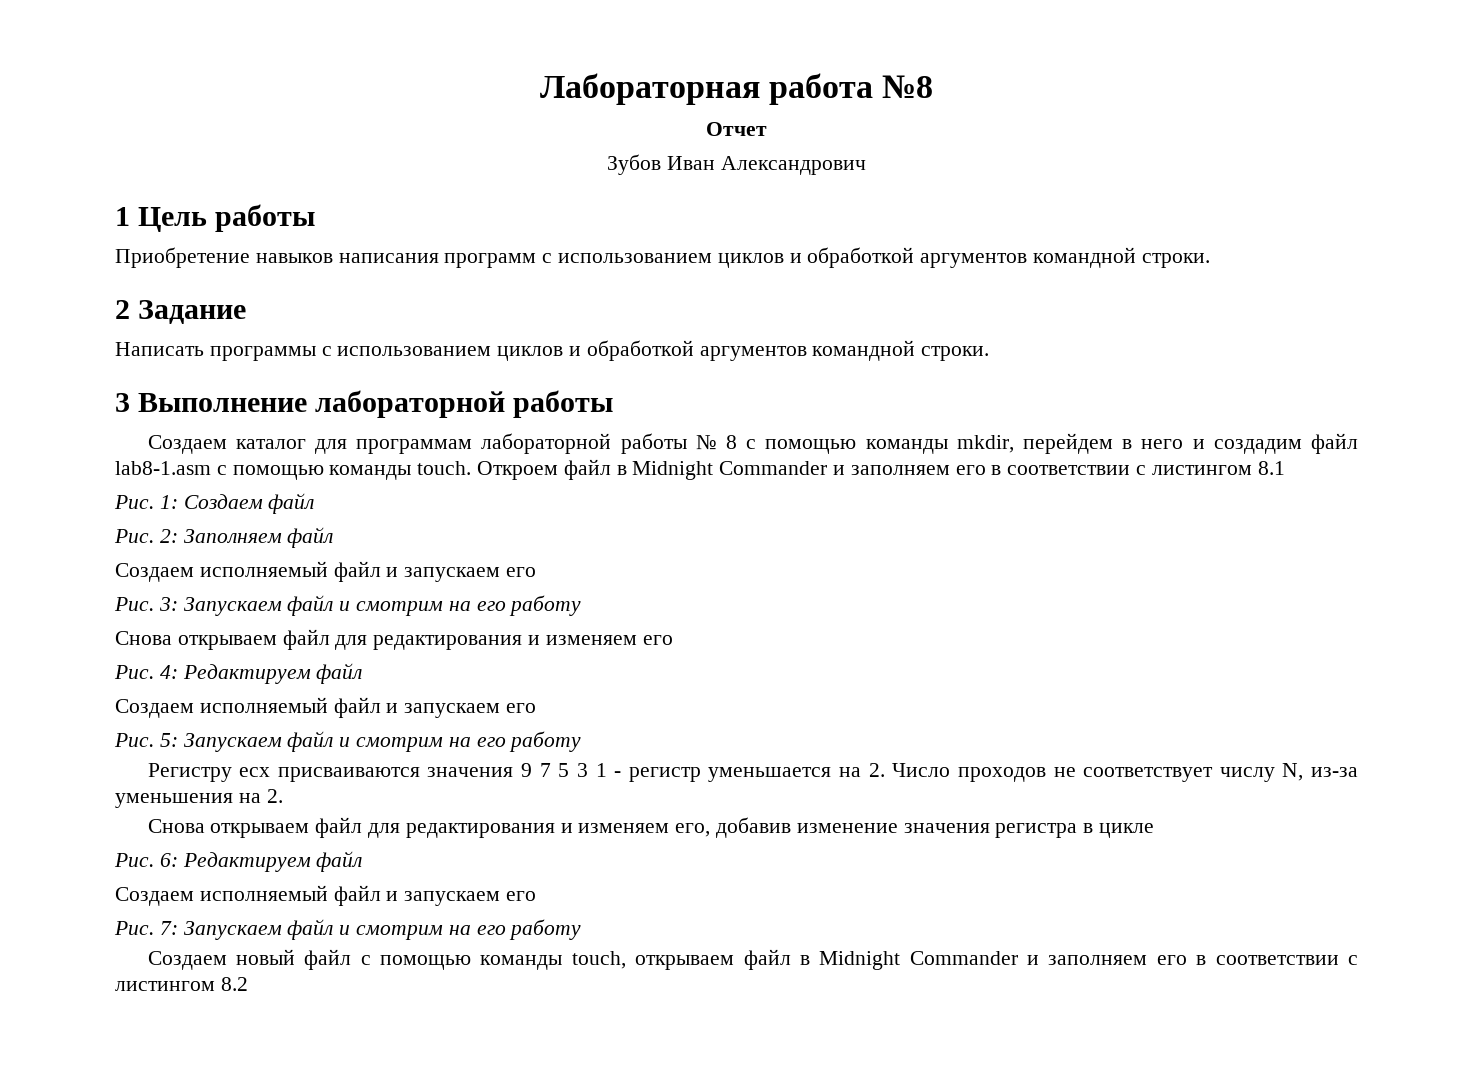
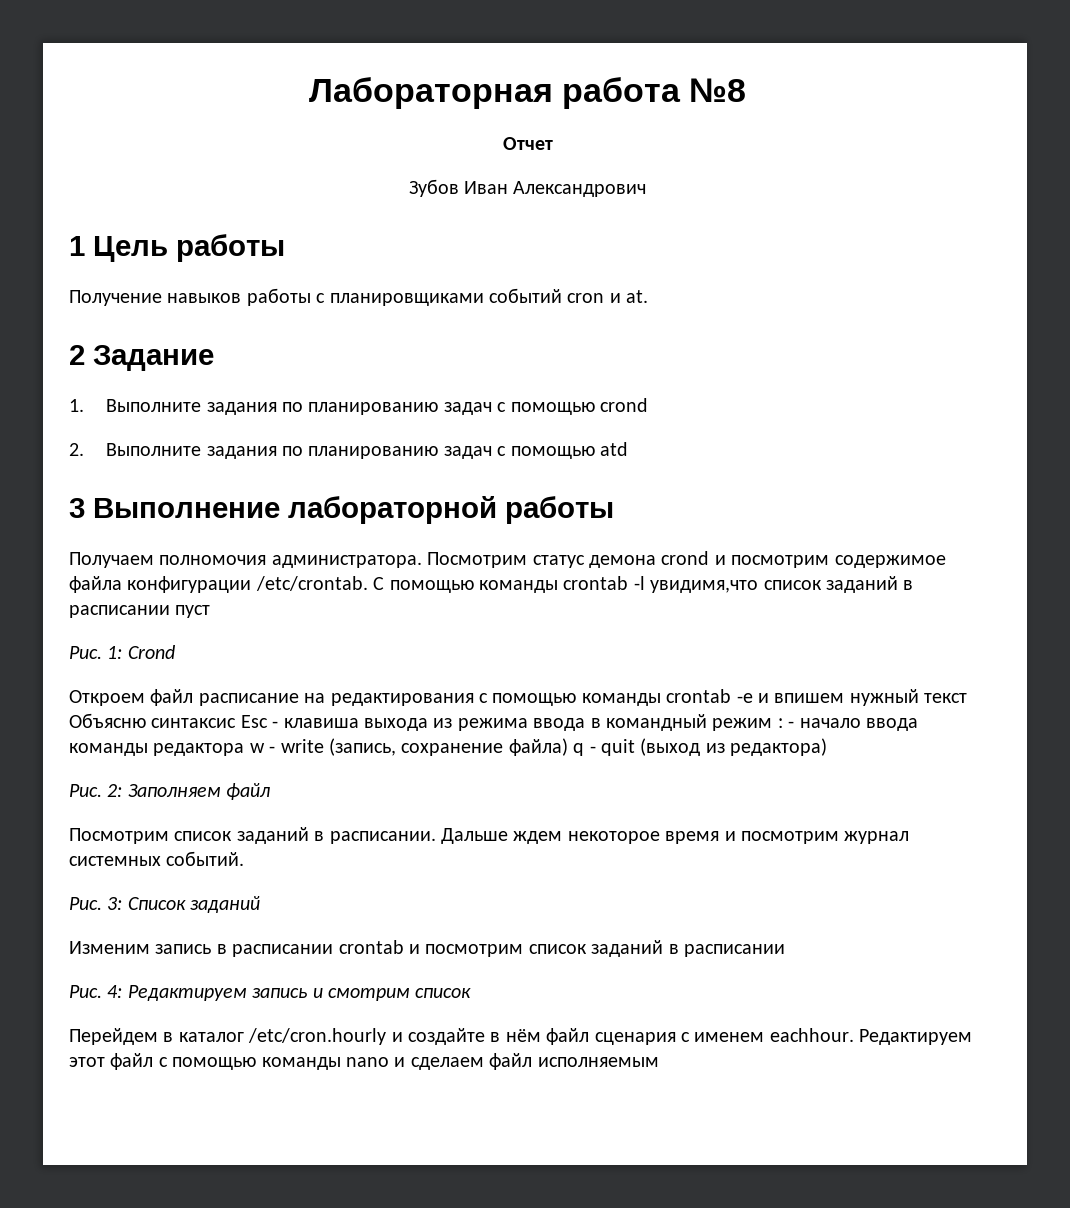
[115,247,1210,268] [115,300,247,324] [115,340,990,361] [115,390,614,418] [147,433,1358,454] [115,459,1285,480] [114,493,315,514] [114,527,334,548] [115,561,537,582] [114,595,582,616] [115,629,673,650] [114,663,363,684] [115,697,537,718] [114,731,582,752] [147,763,1358,782] [115,789,283,808] [147,817,1155,838] [114,851,363,872] [115,885,537,906] [114,919,582,940] [147,949,1359,970] [115,977,248,991] Приобретение навыков написания программ с использованием циклов и обработкой аргументов командной строки. // 2 Задание // Написать программы с использованием циклов и обработкой аргументов командной строки. // 3 Выполнение лабораторной работы // Создаем каталог для программам лабораторной работы № 8 с помощью команды mkdir, перейдем в него и создадим файл lab8-1.asm с помощью команды touch. Откроем файл в Midnight Commander и заполняем его в соответствии с листингом 8.1 // Рис. 1: Создаем файл // Рис. 2: Заполняем файл // Создаем исполняемый файл и запускаем его // Рис. 3: Запускаем файл и смотрим на его работу // Снова открываем файл для редактирования и изменяем его // Рис. 4: Редактируем файл // Создаем исполняемый файл и запускаем его // Рис. 5: Запускаем файл и смотрим на его работу // Регистру ecx присваиваются значения 9 7 5 3 1 - регистр уменьшается на 2. Число проходов не соответствует числу N, из-за уменьшения на 2. // Снова открываем файл для редактирования и изменяем его, добавив изменение значения регистра в цикле // Рис. 6: Редактируем файл // Создаем исполняемый файл и запускаем его // Рис. 7: Запускаем файл и смотрим на его работу // Создаем новый файл с помощью команды touch, открываем файл в Midnight Commander и заполняем его в соответствии с листингом 8.2 -> [69,288,649,306] [69,345,214,371] [69,398,649,415] [69,442,629,459] [69,496,614,524] [69,551,946,568] [69,576,914,593] [69,605,211,618] [69,645,175,659] [69,689,968,706] [69,713,918,731] [69,738,828,756] [69,783,271,800] [69,827,910,844] [69,851,245,866] [69,896,261,913] [69,940,785,957] [69,985,472,1001] [69,1028,973,1045] [69,1053,659,1070] Получение навыков работы с планировщиками событий cron и at. // 2 Задание // 1. Выполните задания по планированию задач с помощью crond // 2. Выполните задания по планированию задач с помощью atd // 3 Выполнение лабораторной работы // Получаем полномочия администратора. Посмотрим статус демона crond и посмотрим содержимое файла конфигурации /etc/crontab. С помощью команды crontab -l увидимя,что список заданий в расписании пуст // Рис. 1: Сrond // Откроем файл расписание на редактирования с помощью команды crontab -e и впишем нужный текст Объясню синтаксис Esc - клавиша выхода из режима ввода в командный режим : - начало ввода команды редактора w - write (запись, сохранение файла) q - quit (выход из редактора) // Рис. 2: Заполняем файл // Посмотрим список заданий в расписании. Дальше ждем некоторое время и посмотрим журнал системных событий. // Рис. 3: Список заданий // Изменим запись в расписании crontab и посмотрим список заданий в расписании // Рис. 4: Редактируем запись и смотрим список // Перейдем в каталог /etc/cron.hourly и создайте в нём файл сценария с именем eachhour. Редактируем этот файл с помощью команды nano и сделаем файл исполняемым

